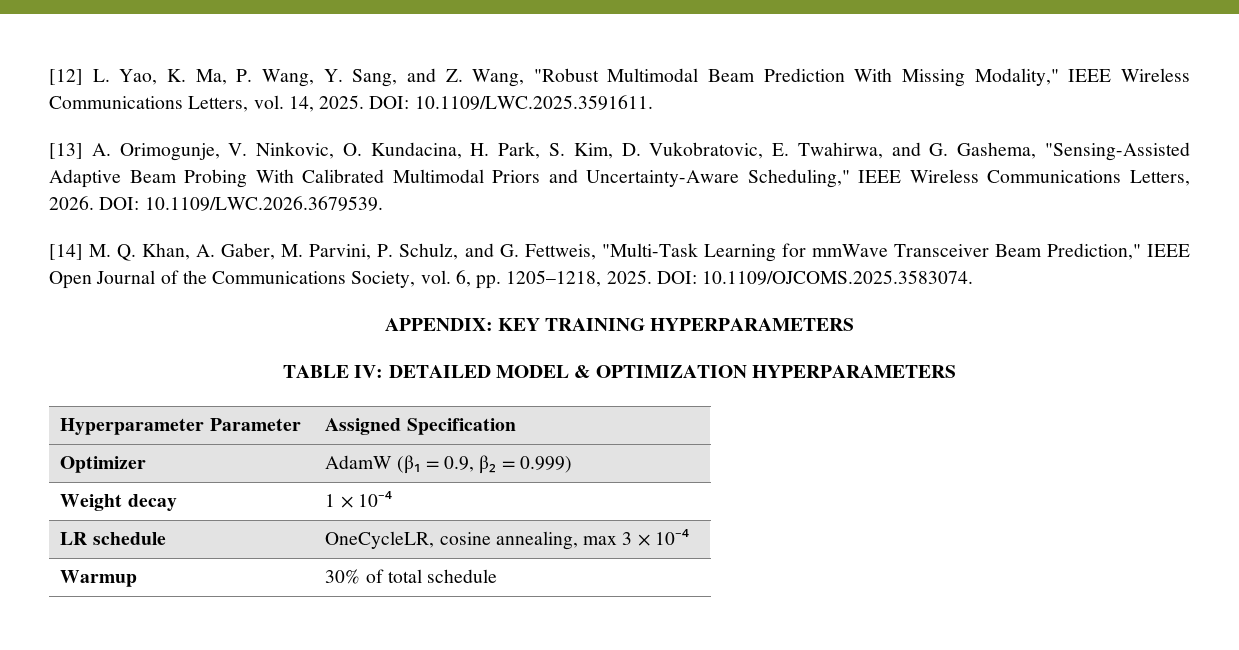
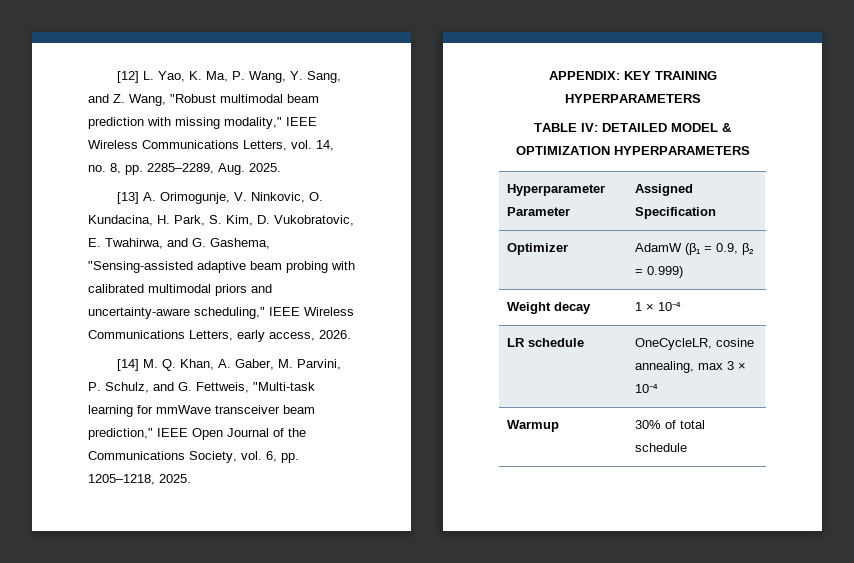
[607,68,1059,87] Multimodal Beam Prediction With Missing Modality," -> [220,94,319,103] [88,117,282,129] multimodal beam prediction with missing modality,"
[319,95,653,110] 2025. DOI: 10.1109/LWC.2025.3591611. -> [88,163,281,175] no. 8, pp. 2285–2289, Aug. 2025.
[1045,142,1191,161] [49,169,1190,188] "Sensing-Assisted Adaptive Beam Probing With Calibrated Multimodal Priors and Uncertainty-Aware Scheduling," IEEE Wireless Communications Letters, -> [88,261,355,273] [88,284,272,296] [88,307,354,319] [88,330,315,342] "Sensing-assisted adaptive beam probing with calibrated multimodal priors and uncertainty-aware scheduling," IEEE Wireless Communications Letters, early access,
[99,196,383,211] DOI: 10.1109/LWC.2026.3679539. -> (351, 334) none
[601,243,1141,262] "Multi-Task Learning for mmWave Transceiver Beam Prediction," -> [253,382,315,391] [88,405,315,417] [88,428,153,440] "Multi-task learning for mmWave transceiver beam prediction,"
[656,270,974,285] DOI: 10.1109/OJCOMS.2025.3583074. -> (191, 478) none

